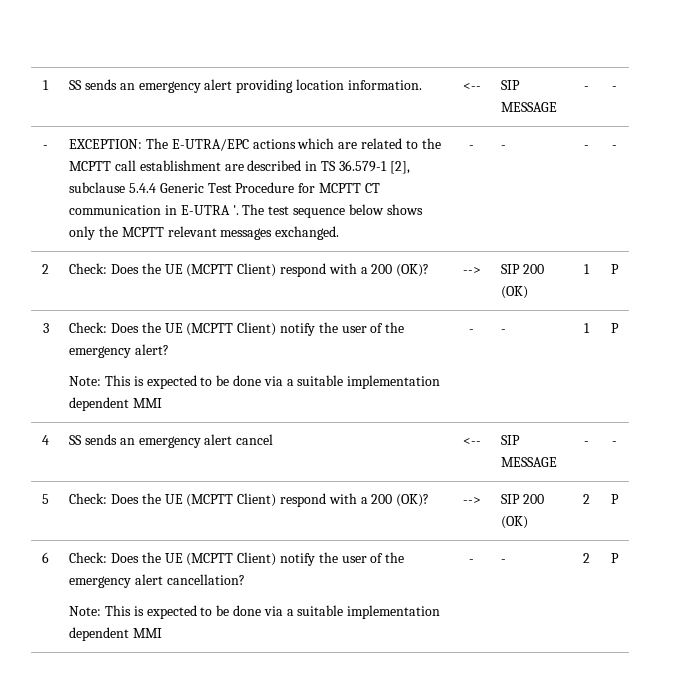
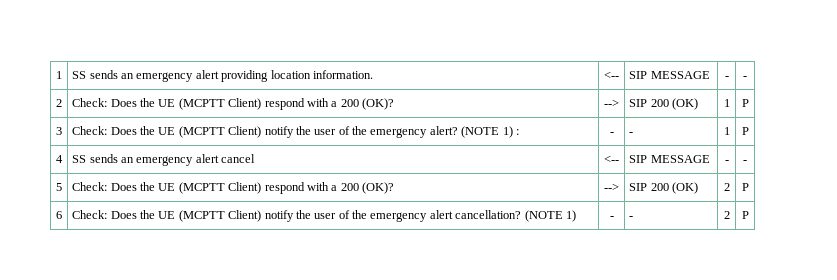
[43,145,48,149] [69,138,441,151] [69,160,410,174] [69,182,380,193] [69,204,423,218] [69,226,340,240] [469,145,474,149] [501,145,507,149] [583,145,589,149] [612,145,617,149] // - | EXCEPTION: The E-UTRA/EPC actions which are related to the MCPTT call establishment are described in TS 36.579-1 [2], subclause 5.4.4 Generic Test Procedure for MCPTT CT communication in E-UTRA '. The test sequence below shows only the MCPTT relevant messages exchanged. | - | - | - | - -> (747, 77) none
[69,375,441,389] [69,397,163,411] // Note: This is expected to be done via a suitable implementation dependent MMI -> [461,126,519,138] (NOTE 1) :
[69,605,441,619] [69,627,163,641] // Note: This is expected to be done via a suitable implementation dependent MMI -> [524,210,576,222] (NOTE 1)

